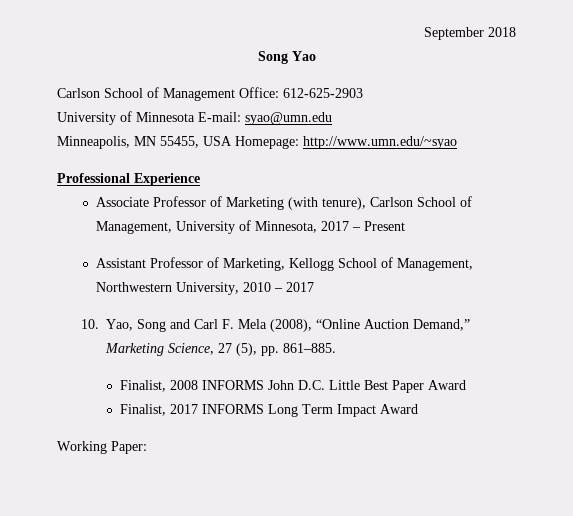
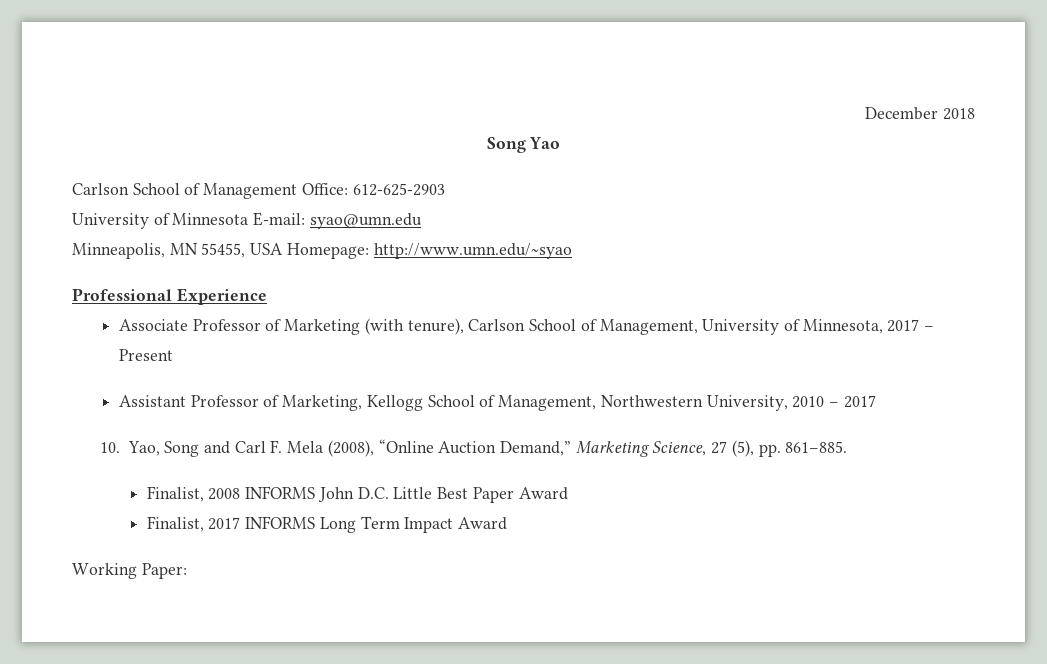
[424,27,484,40] September -> [865,107,939,120] December

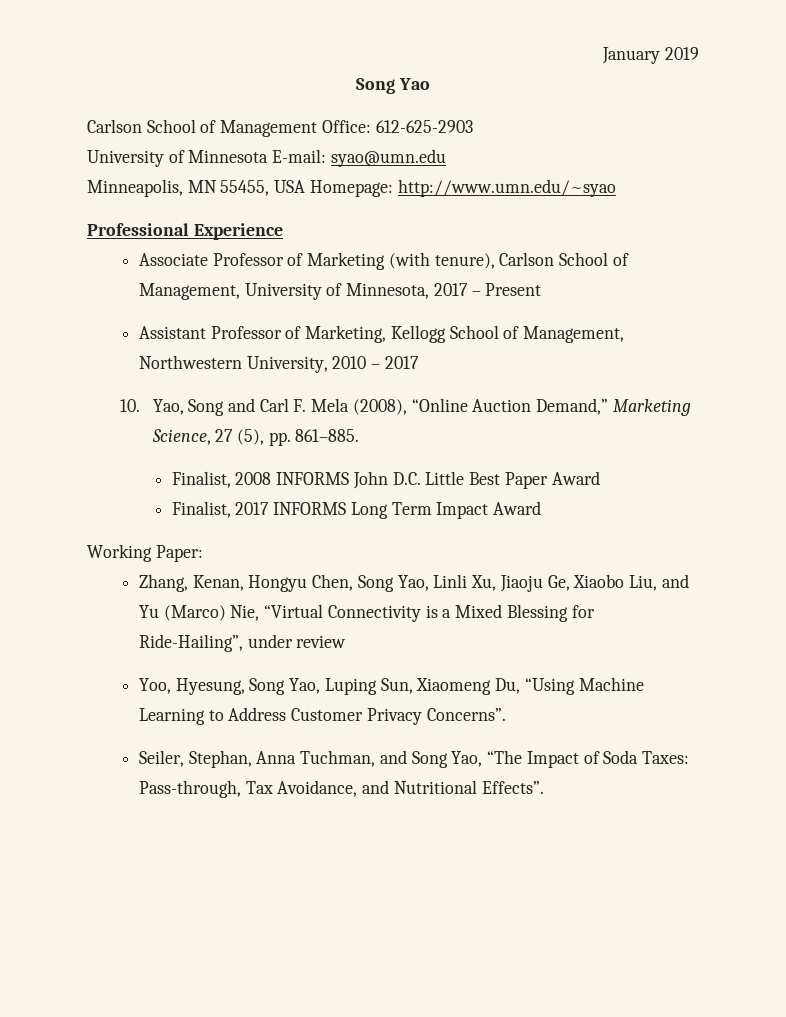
[865,107,975,120] December 2018 -> [602,47,699,64] January 2019
(187, 571) none -> [139,574,689,592] [139,604,595,622] [139,634,347,652] [139,677,644,695] [139,707,506,725] [139,750,689,768] [139,780,544,798] // Zhang, Kenan, Hongyu Chen, Song Yao, Linli Xu, Jiaoju Ge, Xiaobo Liu, and Yu (Marco) Nie, “Virtual Connectivity is a Mixed Blessing for Ride-Hailing”, under review // Yoo, Hyesung, Song Yao, Luping Sun, Xiaomeng Du, “Using Machine Learning to Address Customer Privacy Concerns”. // Seiler, Stephan, Anna Tuchman, and Song Yao, “The Impact of Soda Taxes: Pass-through, Tax Avoidance, and Nutritional Effects”.

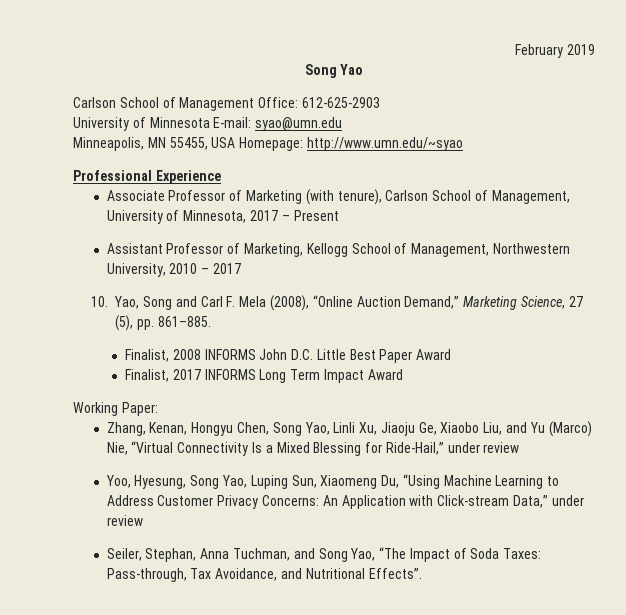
[602,47,661,64] January -> [515,44,564,58] February
[425,605,438,618] is -> [252,442,263,453] Is
[139,634,244,652] Ride-Hailing”, -> [385,442,444,455] Ride-Hail,”
[426,708,506,721] Concerns”. -> [262,495,584,509] [106,515,143,526] Concerns: An Application with Click-stream Data,” under review

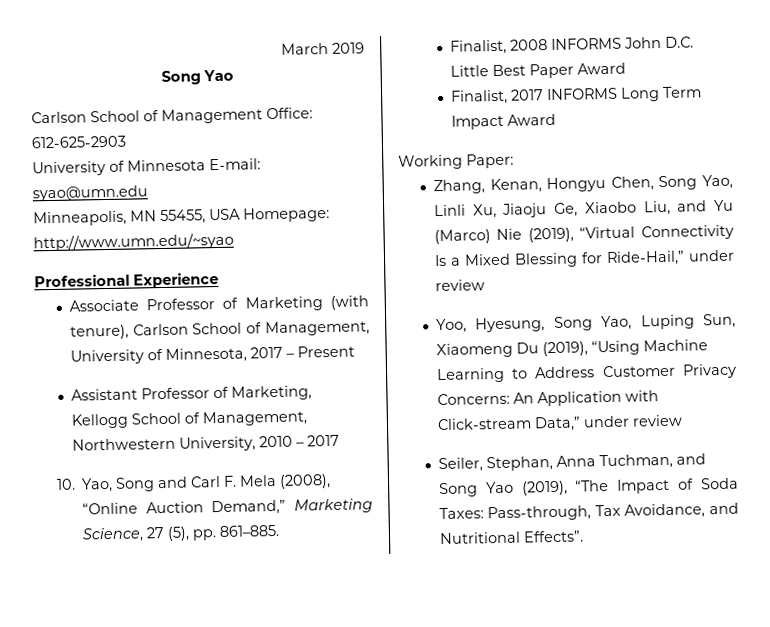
[515,44,564,58] February -> [281,42,329,55] March
[106,442,128,455] Nie, -> [496,227,574,243] Nie (2019),
[381,475,400,488] Du, -> [515,341,588,357] Du (2019),
[350,548,376,561] Yao, -> [485,480,568,496] Yao (2019),

